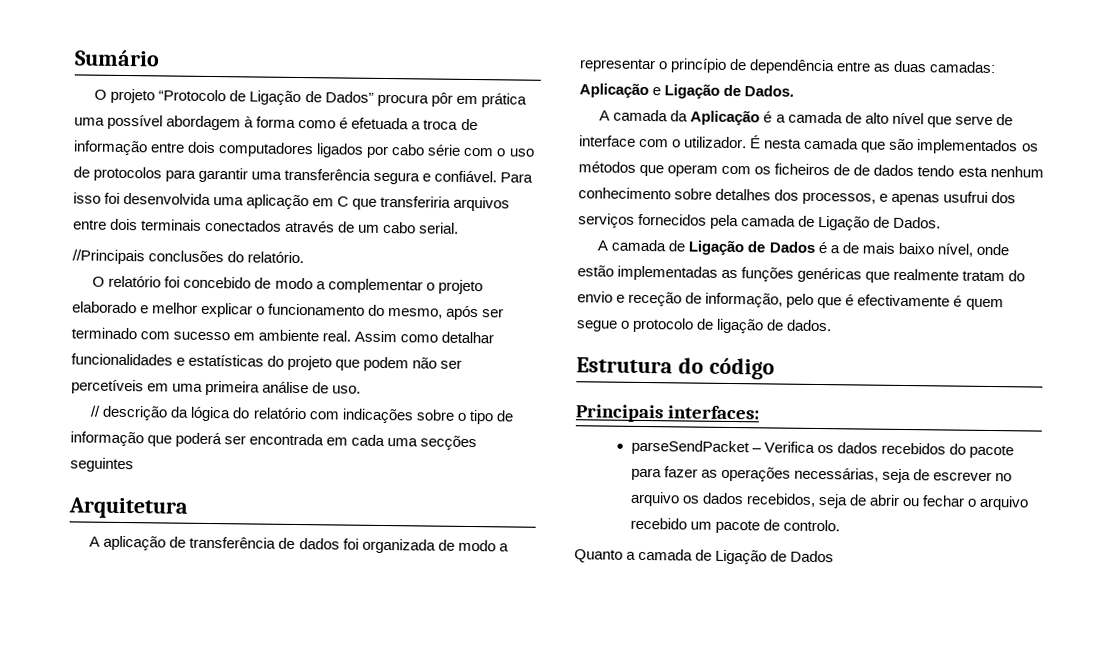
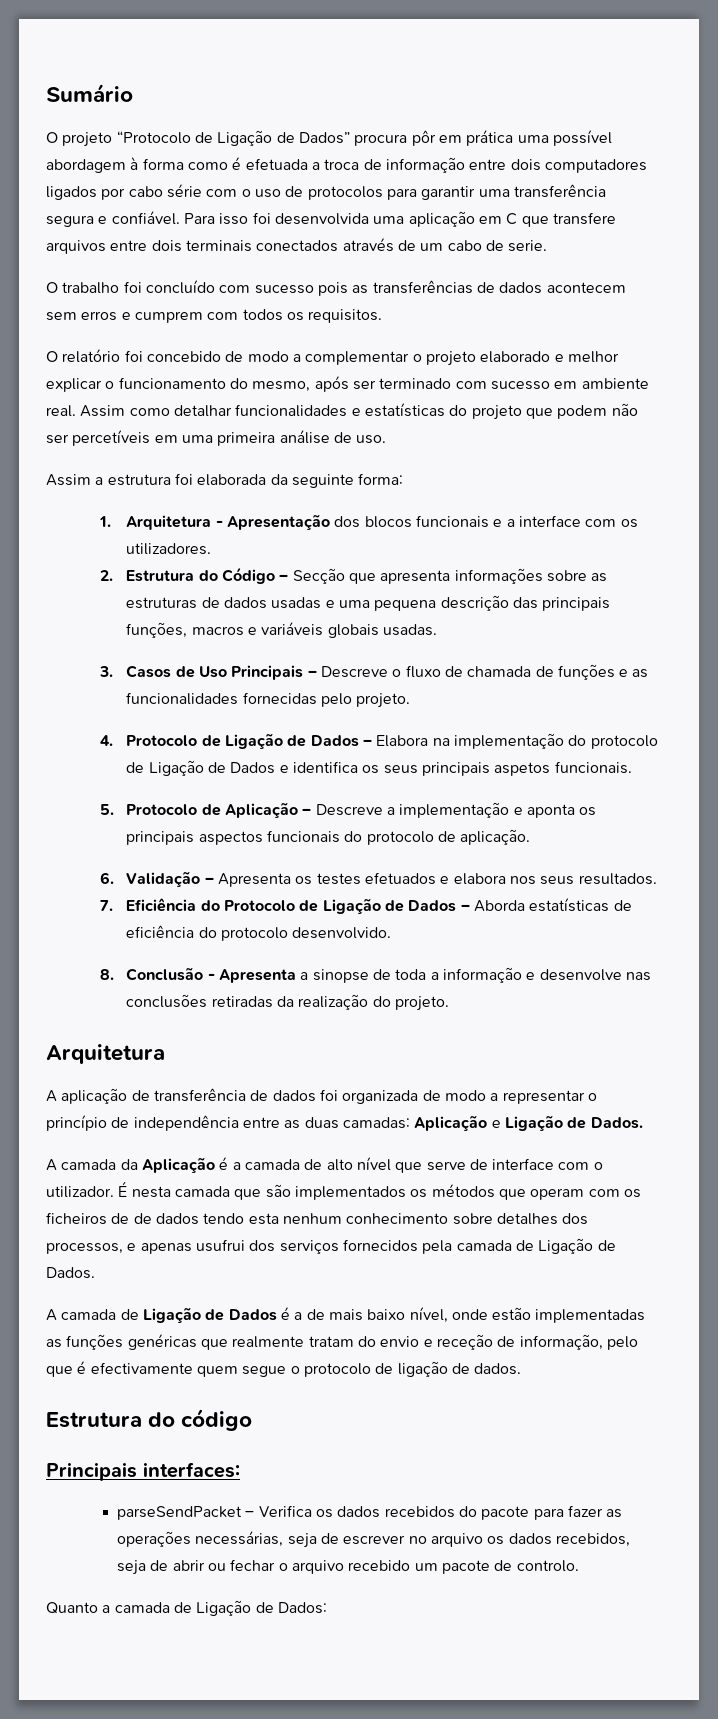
[380,195,452,208] transferiria -> [552,212,616,225] transfere
[419,222,460,234] [72,249,305,265] serial. // //Principais conclusões do relatório. -> [485,240,548,252] [46,280,626,296] [46,309,383,323] de serie. // O trabalho foi concluído com sucesso pois as transferências de dados acontecem sem erros e cumprem com todos os requisitos.
[90,405,514,425] [70,431,478,451] [70,457,134,473] // descrição da lógica do relatório com indicações sobre o tipo de informação que poderá ser encontrada em cada uma secções seguintes -> [46,473,404,488] [98,514,638,530] [126,543,212,555] [99,567,608,584] [126,595,611,611] [126,622,437,638] [98,664,649,680] [126,692,411,708] [99,733,658,749] [126,760,632,776] [99,802,597,818] [126,829,531,845] [99,871,657,887] [99,898,632,914] [126,925,392,941] [99,967,651,983] [126,994,449,1011] Assim a estrutura foi elaborada da seguinte forma: // 1. Arquitetura - Apresentação dos blocos funcionais e a interface com os utilizadores. // 2. Estrutura do Código – Secção que apresenta informações sobre as estruturas de dados usadas e uma pequena descrição das principais funções, macros e variáveis globais usadas. // 3. Casos de Uso Principais – Descreve o fluxo de chamada de funções e as funcionalidades fornecidas pelo projeto. // 4. Protocolo de Ligação de Dados – Elabora na implementação do protocolo de Ligação de Dados e identifica os seus principais aspetos funcionais. // 5. Protocolo de Aplicação – Descreve a implementação e aponta os principais aspectos funcionais do protocolo de aplicação. // 6. Validação – Apresenta os testes efetuados e elabora nos seus resultados. // 7. Eficiência do Protocolo de Ligação de Dados – Aborda estatísticas de eficiência do protocolo desenvolvido. // 8. Conclusão - Apresenta a sinopse de toda a informação e desenvolve nas conclusões retiradas da realização do projeto.
[749,59,836,75] dependência -> [133,1115,239,1131] independência
[953,295,963,307] é -> (193, 1368) none
[790,550,835,563] Dados -> [277,1602,327,1614] Dados:

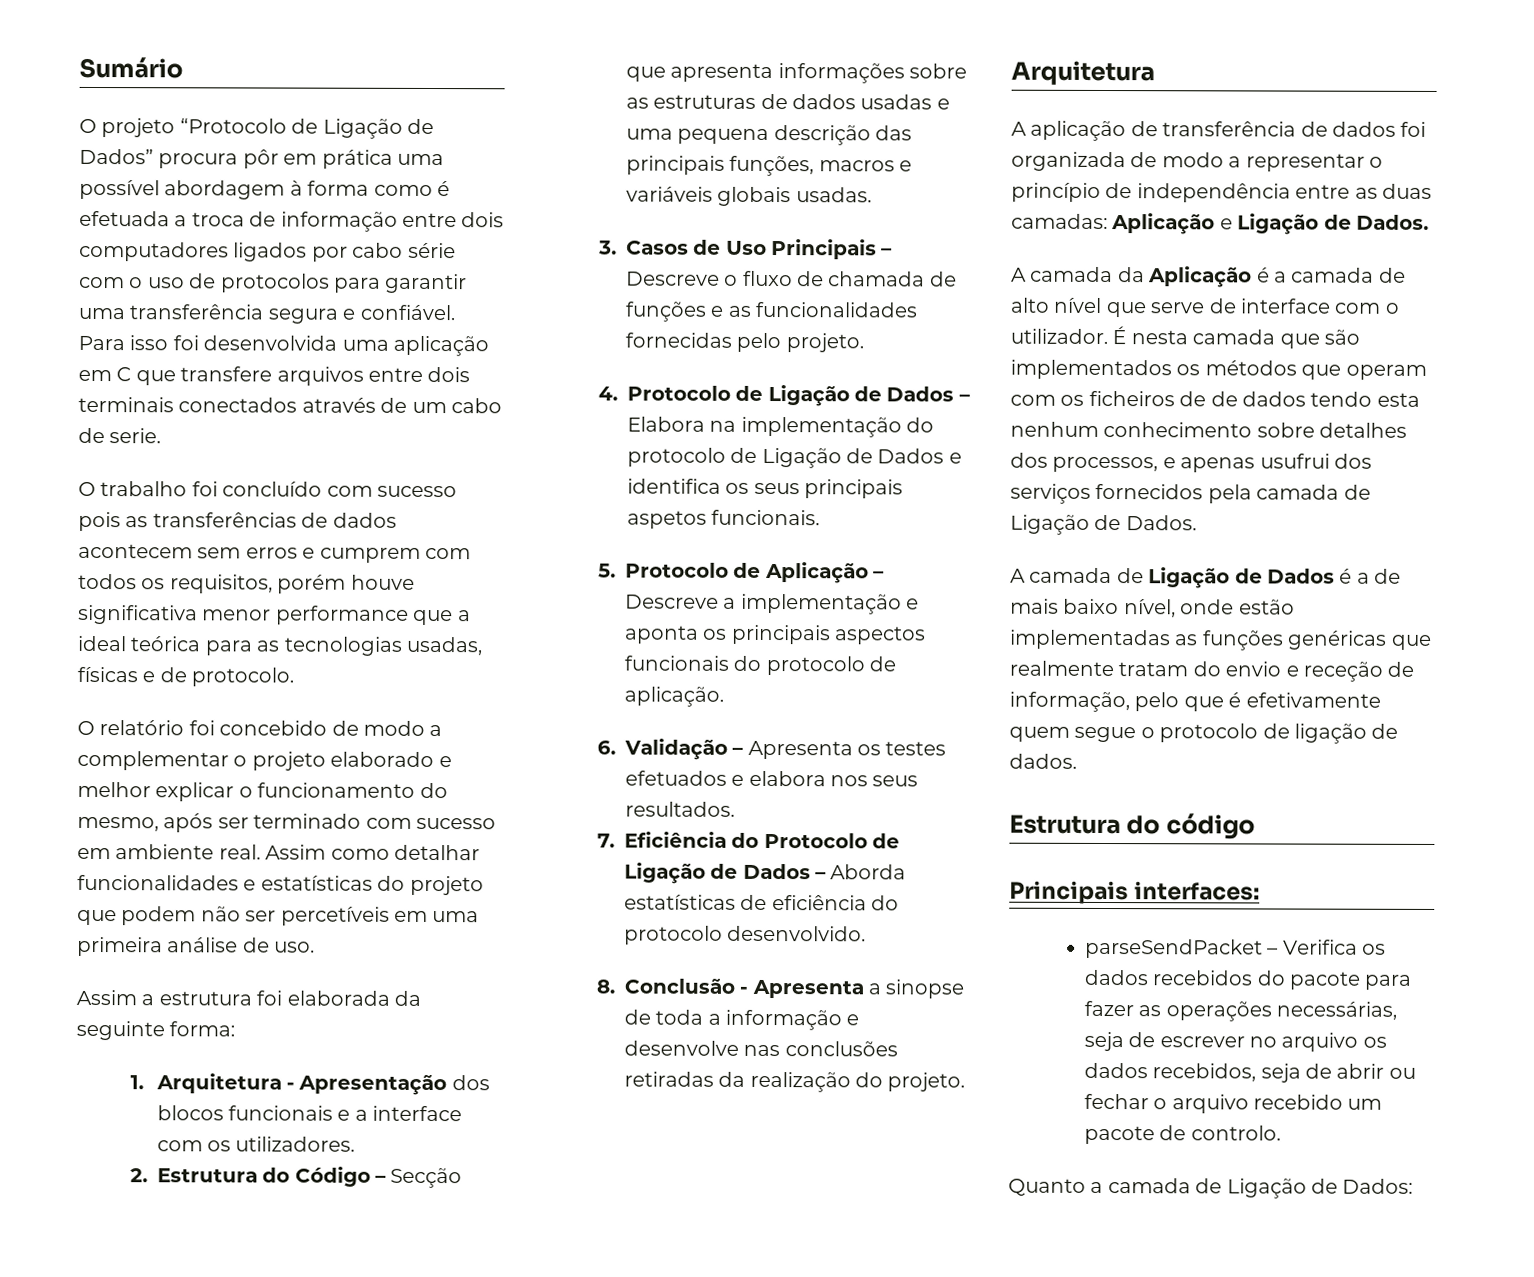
[308,309,383,323] requisitos. -> [169,574,415,594] [78,604,471,626] [77,635,483,656] [77,666,295,687] requisitos, porém houve significativa menor performance que a ideal teórica para as tecnologias usadas, físicas e de protocolo.
[90,1362,193,1374] efectivamente -> [1245,692,1381,708] efetivamente

